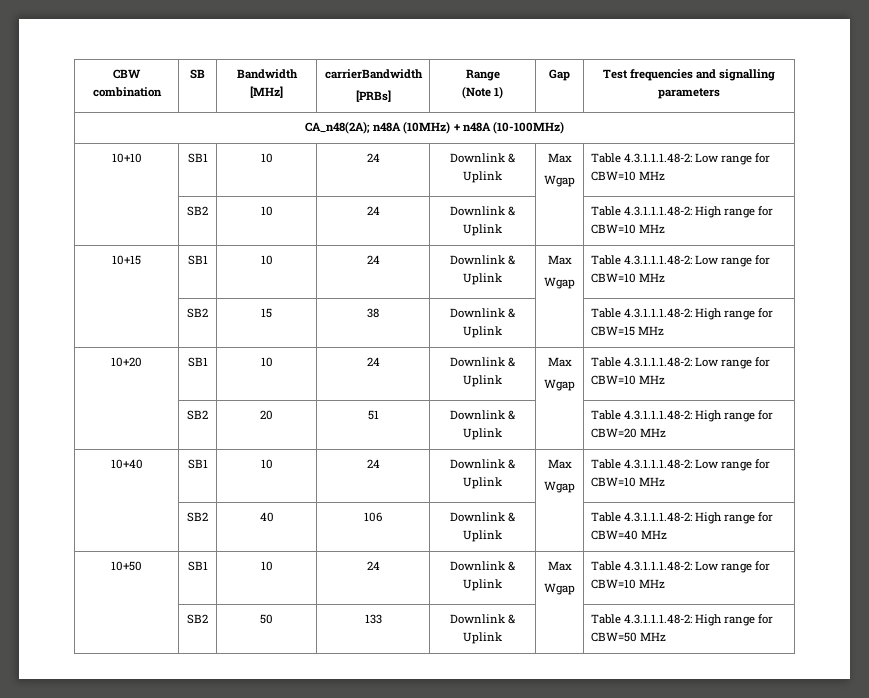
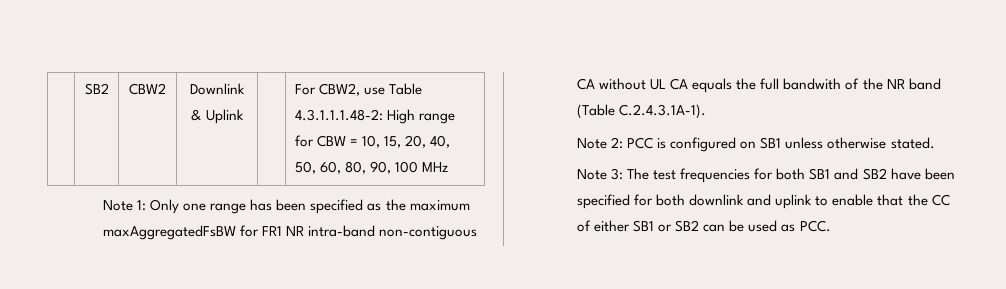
[113,69,141,79] [92,87,162,97] [190,69,205,79] [236,69,298,79] [250,86,283,98] [324,69,423,79] [355,90,391,102] [465,69,500,81] [461,86,504,99] [549,69,570,81] [602,69,776,81] [658,88,720,99] [305,121,564,134] [111,153,142,163] [187,153,208,163] [260,153,273,163] [366,153,380,162] [449,153,516,163] [463,171,502,183] [547,153,572,163] [544,175,575,187] [590,153,771,165] [590,171,665,181] [187,206,208,216] [260,206,273,216] [366,206,380,215] [449,206,516,216] [463,224,502,236] [590,206,774,218] [590,224,665,234] [112,255,141,265] [187,255,208,265] [260,255,273,265] [366,255,380,264] [449,255,516,265] [463,273,502,285] [547,255,572,265] [544,277,575,289] [590,255,771,267] [590,273,665,283] [187,308,208,318] [261,308,272,318] [367,308,379,318] [449,308,516,318] [463,326,502,338] [590,308,774,320] [590,326,664,336] [111,357,142,367] [187,357,208,367] [260,357,273,367] [366,357,380,366] [449,357,516,367] [463,375,502,387] [547,357,572,367] [544,379,575,391] [590,357,771,369] [590,375,665,385] [187,410,208,420] [260,410,273,420] [367,410,379,420] [449,410,516,420] [463,428,502,440] [590,410,774,422] [590,428,666,438] [110,459,143,469] [187,459,208,469] [260,459,273,469] [366,459,380,468] [449,459,516,469] [463,477,502,489] [547,459,572,469] [544,481,575,493] [590,459,771,471] [590,477,665,487] [187,512,208,522] [259,512,274,522] [364,512,382,522] [449,512,516,522] [463,530,502,542] [590,512,774,524] [590,530,667,540] [111,561,142,571] [187,561,208,571] [260,561,273,571] [366,561,380,570] [449,561,516,571] [463,579,502,591] [547,561,572,571] [544,583,575,595] [590,561,771,573] [590,579,665,589] [187,614,208,624] [260,614,273,624] [364,614,382,624] [449,614,516,624] [463,632,502,644] [590,614,774,626] [590,632,666,642] CBW combination | SB | Bandwidth [MHz] | carrierBandwidth // [PRBs] | Range // (Note 1) | Gap | Test frequencies and signalling parameters // CA_n48(2A); n48A (10MHz) + n48A (10-100MHz) // 10+10 | SB1 | 10 | 24 | Downlink & Uplink | Max // Wgap | Table 4.3.1.1.1.48-2: Low range for CBW=10 MHz // | SB2 | 10 | 24 | Downlink & Uplink | | Table 4.3.1.1.1.48-2: High range for CBW=10 MHz // 10+15 | SB1 | 10 | 24 | Downlink & Uplink | Max // Wgap | Table 4.3.1.1.1.48-2: Low range for CBW=10 MHz // | SB2 | 15 | 38 | Downlink & Uplink | | Table 4.3.1.1.1.48-2: High range for CBW=15 MHz // 10+20 | SB1 | 10 | 24 | Downlink & Uplink | Max // Wgap | Table 4.3.1.1.1.48-2: Low range for CBW=10 MHz // | SB2 | 20 | 51 | Downlink & Uplink | | Table 4.3.1.1.1.48-2: High range for CBW=20 MHz // 10+40 | SB1 | 10 | 24 | Downlink & Uplink | Max // Wgap | Table 4.3.1.1.1.48-2: Low range for CBW=10 MHz // | SB2 | 40 | 106 | Downlink & Uplink | | Table 4.3.1.1.1.48-2: High range for CBW=40 MHz // 10+50 | SB1 | 10 | 24 | Downlink & Uplink | Max // Wgap | Table 4.3.1.1.1.48-2: Low range for CBW=10 MHz // | SB2 | 50 | 133 | Downlink & Uplink | | Table 4.3.1.1.1.48-2: High range for CBW=50 MHz -> [84,83,109,95] [129,83,166,95] [190,83,245,95] [191,109,244,124] [294,83,423,96] [294,109,455,124] [294,135,451,148] [294,161,449,174] [103,199,470,214] [103,225,478,240] [577,78,941,93] [577,104,707,119] [577,137,935,152] [577,168,955,183] [577,194,950,209] [577,220,831,232] | SB2 | CBW2 | Downlink & Uplink | | For CBW2, use Table 4.3.1.1.1.48-2: High range for CBW = 10, 15, 20, 40, 50, 60, 80, 90, 100 MHz // Note 1: Only one range has been specified as the maximum maxAggregatedFsBW for FR1 NR intra-band non-contiguous CA without UL CA equals the full bandwith of the NR band (Table C.2.4.3.1A-1). // Note 2: PCC is configured on SB1 unless otherwise stated. // Note 3: The test frequencies for both SB1 and SB2 have been specified for both downlink and uplink to enable that the CC of either SB1 or SB2 can be used as PCC.

